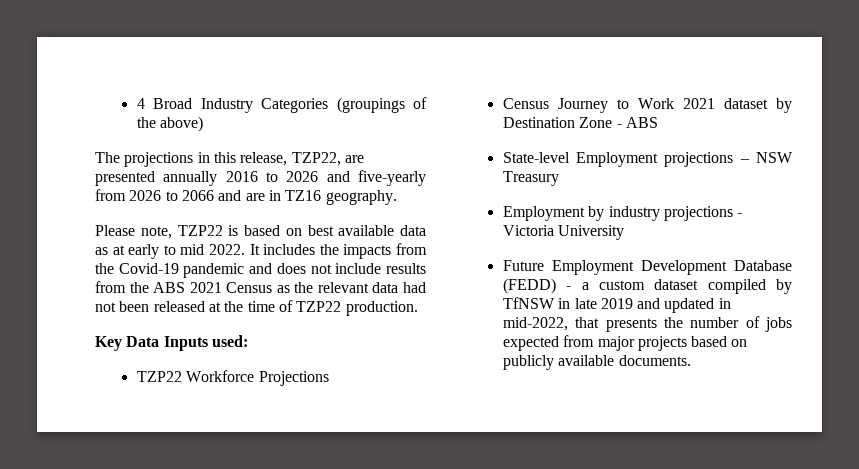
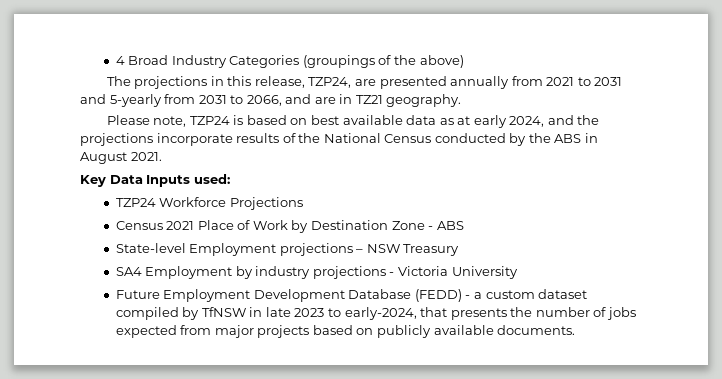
[291,152,341,166] TZP22, -> [308,77,352,88] TZP24,
[225,170,426,186] [95,189,214,201] 2016 to 2026 and five-yearly from 2026 to 2066 -> [511,76,623,86] [80,94,282,107] from 2021 to 2031 and 5-yearly from 2031 to 2066,
[285,190,322,201] TZ16 -> [355,95,383,104] TZ21
[177,225,223,236] TZP22 -> [189,116,230,125] TZP24
[163,243,427,259] [95,263,427,278] [95,281,426,293] [95,300,418,316] to mid 2022. It includes the impacts from the Covid-19 pandemic and does not include results from the ABS 2021 Census as the relevant data had not been released at the time of TZP22 production. -> [509,115,600,127] [80,133,598,146] [80,152,162,164] 2024, and the projections incorporate results of the National Census conducted by the ABS in August 2021.
[136,371,182,382] TZP22 -> [115,198,156,207] TZP24
[557,98,768,113] Journey to Work 2021 dataset -> [166,220,288,230] 2021 Place of Work
(559, 178) none -> [115,267,142,276] SA4
[600,298,731,313] [502,317,568,331] 2019 and updated in mid-2022, -> [294,307,417,320] 2023 to early-2024,

